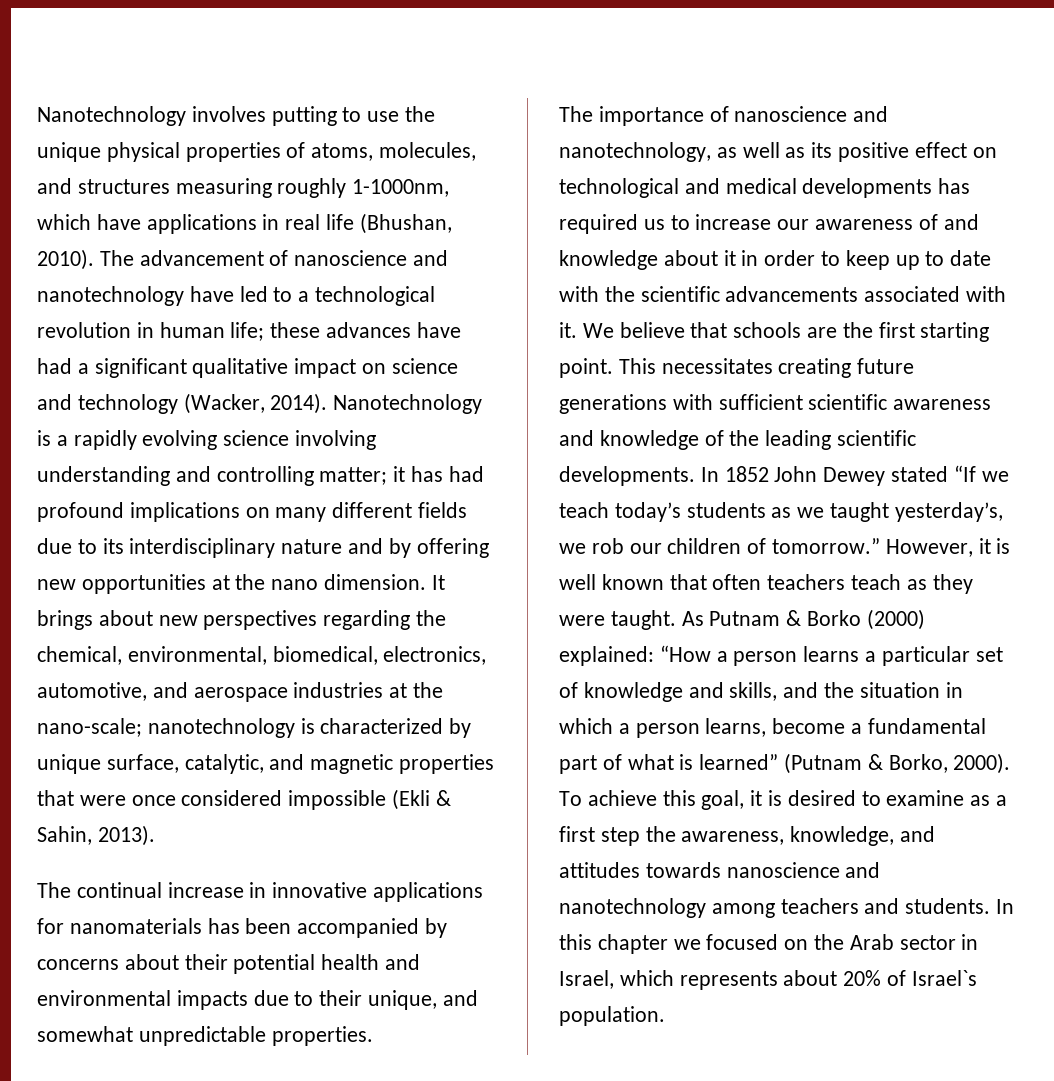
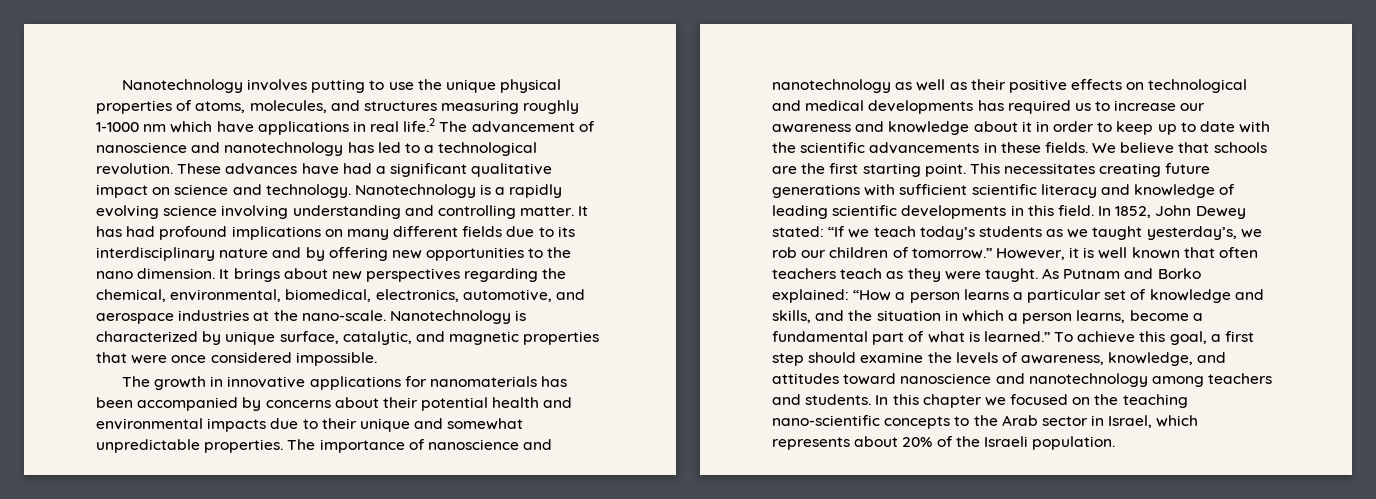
[352,179,450,197] 1-1000nm, -> [96,122,167,132] 1-1000 nm
[326,213,452,234] [37,249,94,270] life (Bhushan, 2010). -> [403,118,436,132] life.2
[189,286,234,302] have -> [347,142,374,153] has
[37,322,321,341] revolution in human life; these -> [96,163,222,175] revolution. These
[77,393,328,414] technology (Wacker, 2014). -> [265,184,351,198] technology.
[319,466,406,485] matter; it -> [520,206,589,216] matter. It
[211,575,230,590] at -> [528,248,544,258] to
[37,718,295,738] nano-scale; nanotechnology -> [301,310,511,324] nano-scale. Nanotechnology
[288,789,451,810] [37,825,155,846] [37,882,244,898] impossible (Ekli & Sahin, 2013). // The continual increase -> [295,352,377,366] [121,376,207,390] impossible. // The growth
[368,990,438,1010] unique, -> [359,418,410,432] unique
(373, 1036) // -> (284, 446) none
[559,142,711,162] nanotechnology, -> [772,79,891,93] nanotechnology
[811,142,967,162] its positive effect -> [970,79,1123,93] their positive effects
[918,214,938,230] of -> (851, 128) none
[864,286,1007,302] [559,322,577,338] associated with it. -> [983,142,1088,153] in these fields.
[893,399,992,410] awareness -> [1040,184,1097,198] literacy
[729,430,760,446] the -> (1236, 189) none
[559,466,769,486] developments. In 1852 -> [901,205,1152,219] developments in this field. In 1852,
[891,466,949,482] stated -> [772,226,824,237] stated:
[786,609,925,630] & Borko (2000) -> [1124,268,1201,279] and Borko
[699,753,1011,774] [559,790,1008,810] [559,826,676,846] learned” (Putnam & Borko, 2000). To achieve this goal, it is desired to examine as a first step the -> [983,331,1255,345] [772,352,1018,366] learned.” To achieve this goal, a first step should examine the levels of
[645,862,721,878] towards -> [843,373,897,385] toward
(845, 942) none -> [1122,394,1188,408] [772,415,998,429] teaching nano-scientific concepts to the
[911,970,977,986] Israel`s -> [955,436,1028,447] the Israeli

